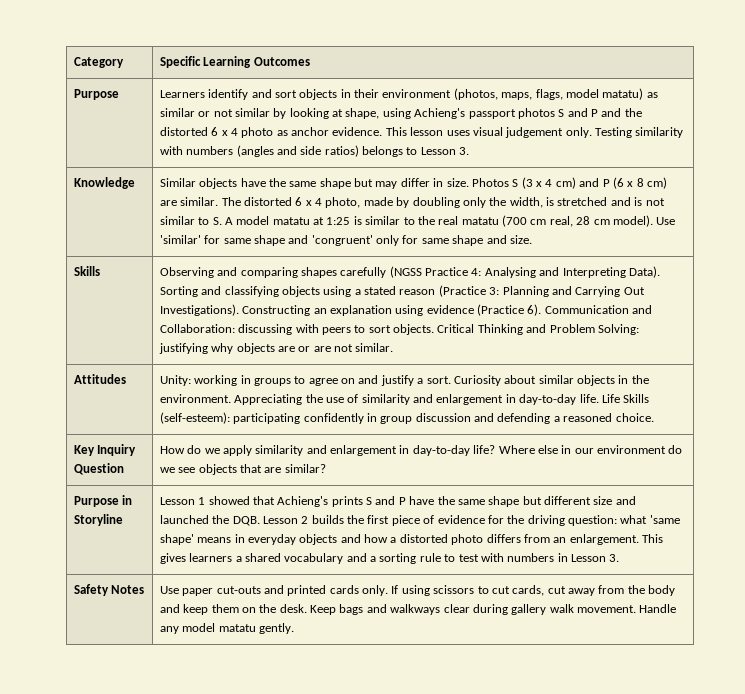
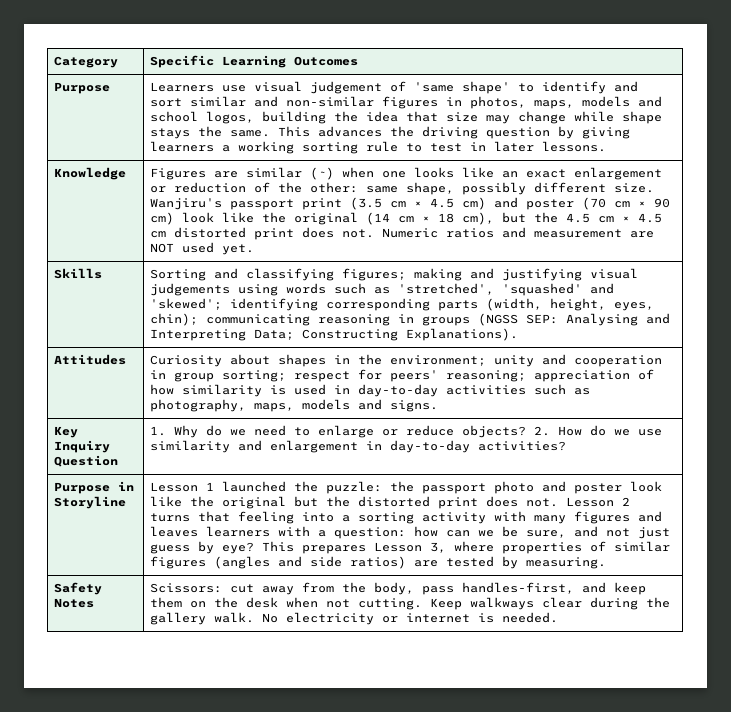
[208,88,658,100] [159,108,642,119] [159,127,684,138] [159,145,470,157] [73,177,135,189] [159,177,668,189] [159,197,665,208] [159,215,676,227] [159,235,532,246] [73,266,100,276] [159,266,660,278] [159,285,645,297] [159,304,653,316] [159,324,639,335] [158,343,394,354] [73,374,126,384] [159,375,649,386] [159,394,650,405] [159,412,654,424] [73,444,137,456] [73,463,124,475] [159,445,683,456] [159,464,326,475] identify and sort objects in their environment (photos, maps, flags, model matatu) as similar or not similar by looking at shape, using Achieng's passport photos S and P and the distorted 6 x 4 photo as anchor evidence. This lesson uses visual judgement only. Testing similarity with numbers (angles and side ratios) belongs to Lesson 3. // Knowledge | Similar objects have the same shape but may differ in size. Photos S (3 x 4 cm) and P (6 x 8 cm) are similar. The distorted 6 x 4 photo, made by doubling only the width, is stretched and is not similar to S. A model matatu at 1:25 is similar to the real matatu (700 cm real, 28 cm model). Use 'similar' for same shape and 'congruent' only for same shape and size. // Skills | Observing and comparing shapes carefully (NGSS Practice 4: Analysing and Interpreting Data). Sorting and classifying objects using a stated reason (Practice 3: Planning and Carrying Out Investigations). Constructing an explanation using evidence (Practice 6). Communication and Collaboration: discussing with peers to sort objects. Critical Thinking and Problem Solving: justifying why objects are or are not similar. // Attitudes | Unity: working in groups to agree on and justify a sort. Curiosity about similar objects in the environment. Appreciating the use of similarity and enlargement in day-to-day life. Life Skills (self-esteem): participating confidently in group discussion and defending a reasoned choice. // Key Inquiry Question | How do we apply similarity and enlargement in day-to-day life? Where else in our environment do we see objects that are similar? -> [222,81,639,94] [150,96,663,109] [150,111,663,124] [150,126,631,139] [150,141,607,154] [54,167,127,180] [150,167,663,180] [150,182,655,195] [150,197,671,210] [150,212,663,225] [150,227,655,240] [150,242,255,255] [54,268,103,279] [150,268,639,281] [150,283,615,296] [150,298,655,311] [150,313,671,326] [150,328,519,341] [54,354,127,365] [150,354,663,367] [150,369,655,382] [150,384,591,397] [150,399,439,412] [54,426,79,438] [54,440,111,453] [54,455,119,467] [150,425,663,438] [150,440,567,453] use visual judgement of 'same shape' to identify and sort similar and non-similar figures in photos, maps, models and school logos, building the idea that size may change while shape stays the same. This advances the driving question by giving learners a working sorting rule to test in later lessons. // Knowledge | Figures are similar (~) when one looks like an exact enlargement or reduction of the other: same shape, possibly different size. Wanjiru's passport print (3.5 cm × 4.5 cm) and poster (70 cm × 90 cm) look like the original (14 cm × 18 cm), but the 4.5 cm × 4.5 cm distorted print does not. Numeric ratios and measurement are NOT used yet. // Skills | Sorting and classifying figures; making and justifying visual judgements using words such as 'stretched', 'squashed' and 'skewed'; identifying corresponding parts (width, height, eyes, chin); communicating reasoning in groups (NGSS SEP: Analysing and Interpreting Data; Constructing Explanations). // Attitudes | Curiosity about shapes in the environment; unity and cooperation in group sorting; respect for peers' reasoning; appreciation of how similarity is used in day-to-day activities such as photography, maps, models and signs. // Key Inquiry Question | 1. Why do we need to enlarge or reduce objects? 2. How do we use similarity and enlargement in day-to-day activities?
[208,496,636,507] [159,515,680,526] [159,534,664,545] [159,553,620,564] [73,584,145,596] [159,585,545,596] showed that Achieng's prints S and P have the same shape but different size and launched the DQB. Lesson 2 builds the first piece of evidence for the driving question: what 'same shape' means in everyday objects and how a distorted photo differs from an enlargement. This gives learners a shared vocabulary and a sorting rule to test with numbers in Lesson 3. // Safety Notes | Use paper cut-outs and printed cards only. If using scissors to cut cards, -> [222,481,663,494] [150,496,631,509] [150,511,663,524] [150,526,671,539] [150,541,671,554] [150,556,607,569] [54,582,103,595] [54,598,95,608] [150,583,223,593] launched the puzzle: the passport photo and poster look like the original but the distorted print does not. Lesson 2 turns that feeling into a sorting activity with many figures and leaves learners with a question: how can we be sure, and not just guess by eye? This prepares Lesson 3, where properties of similar figures (angles and side ratios) are tested by measuring. // Safety Notes | Scissors:
[648,585,676,596] body -> [374,582,575,595] body, pass handles-first,
[279,604,677,615] [159,623,294,634] desk. Keep bags and walkways clear during gallery walk movement. Handle any model matatu gently. -> [246,597,671,610] [150,612,559,625] desk when not cutting. Keep walkways clear during the gallery walk. No electricity or internet is needed.

